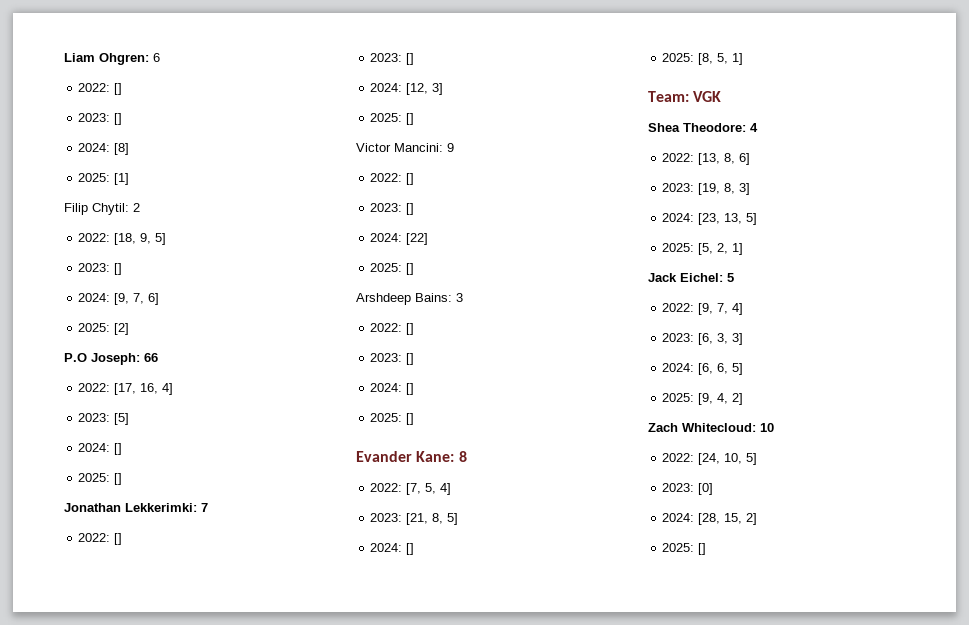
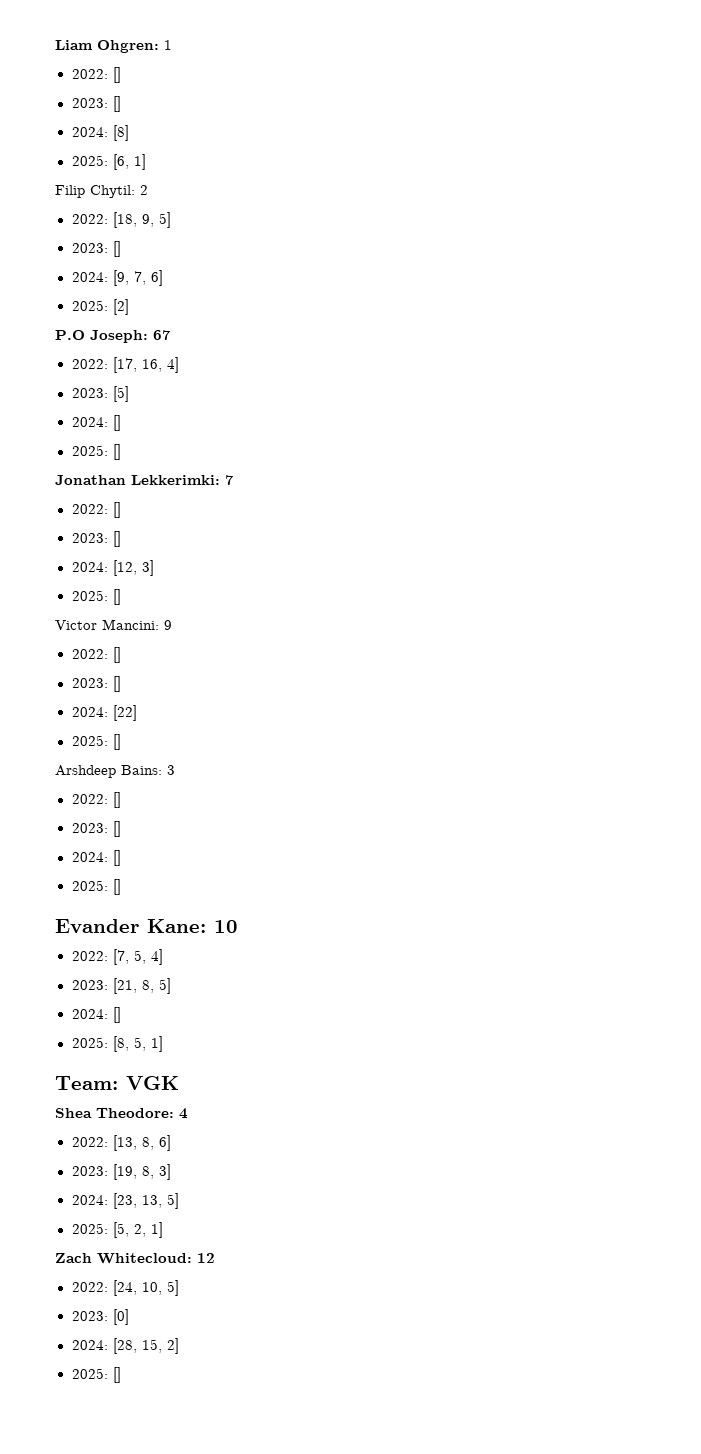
[153,53,160,62] 6 -> [164,40,172,50] 1
[114,173,130,185] [1] -> [112,154,146,170] [6, 1]
[144,353,158,362] 66 -> [153,330,171,340] 67
[458,451,467,462] 8 -> [214,920,238,933] 10
[648,273,734,282] [662,303,744,315] [662,333,744,345] [662,363,744,375] [662,393,744,405] // Jack Eichel: 5 // 2022: [9, 7, 4] // 2023: [6, 3, 3] // 2024: [6, 6, 5] // 2025: [9, 4, 2] -> (163, 1230) none
[760,423,774,432] 10 -> [197,1253,215,1263] 12

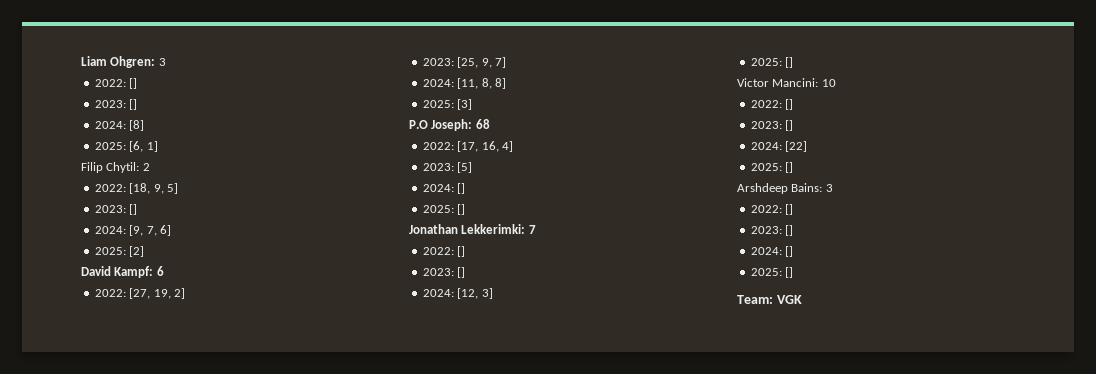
[164,40,172,50] 1 -> [158,58,166,66] 3
(129, 307) none -> [81,266,164,278] [94,288,185,299] [422,57,506,68] [422,78,506,89] [422,99,473,110] // David Kampf: 6 // 2022: [27, 19, 2] // 2023: [25, 9, 7] // 2024: [11, 8, 8] // 2025: [3]
[153,330,171,340] 67 -> [475,119,490,129] 68
[164,620,172,630] 9 -> [821,79,836,87] 10
[55,919,238,933] [71,949,163,965] [71,978,171,994] [71,1007,121,1023] [71,1036,163,1052] [55,1076,179,1090] [55,1108,188,1119] [71,1135,171,1151] [71,1164,171,1180] [71,1193,179,1209] [71,1222,163,1238] [55,1253,215,1264] [71,1280,179,1296] [71,1309,129,1325] [71,1338,179,1354] [71,1367,121,1383] Evander Kane: 10 // 2022: [7, 5, 4] // 2023: [21, 8, 5] // 2024: [] // 2025: [8, 5, 1] // Team: VGK // Shea Theodore: 4 // 2022: [13, 8, 6] // 2023: [19, 8, 3] // 2024: [23, 13, 5] // 2025: [5, 2, 1] // Zach Whitecloud: 12 // 2022: [24, 10, 5] // 2023: [0] // 2024: [28, 15, 2] // 2025: [] -> [737,295,802,304] Team: VGK

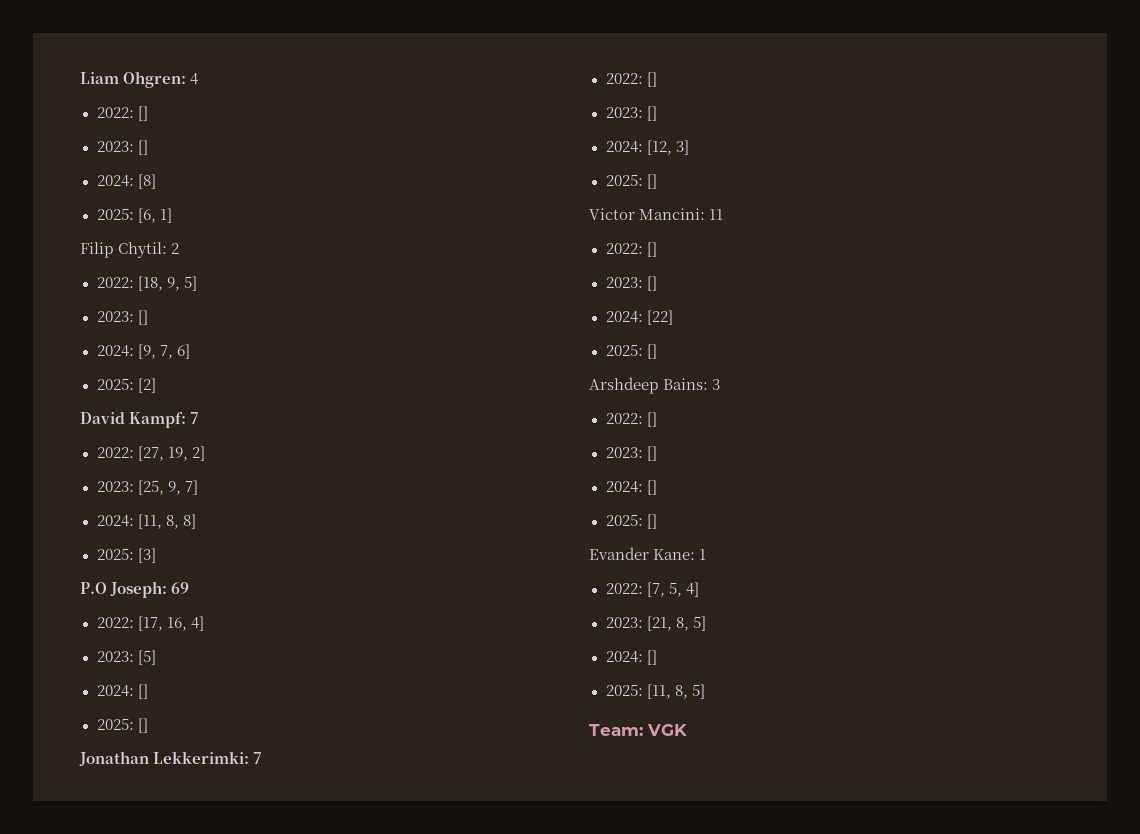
[158,58,166,66] 3 -> [190,73,199,85] 4
[156,266,164,276] 6 -> [190,412,200,424] 7
[475,119,490,129] 68 -> [171,582,190,594] 69
[821,79,836,87] 10 -> [709,209,724,220] 11
(794, 272) none -> [589,547,707,560] [605,582,699,597] [605,616,706,631] [605,650,657,665] [605,684,705,699] // Evander Kane: 1 // 2022: [7, 5, 4] // 2023: [21, 8, 5] // 2024: [] // 2025: [11, 8, 5]

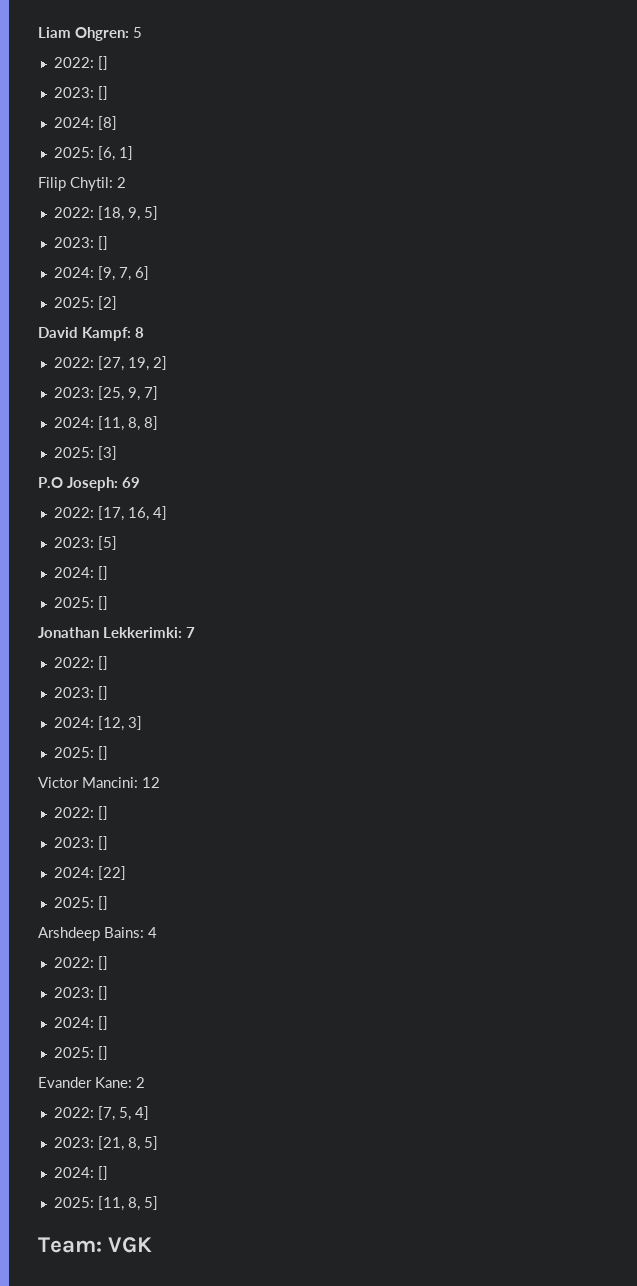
[190,73,199,85] 4 -> [133,27,142,38] 5
[190,412,200,424] 7 -> [135,327,144,338] 8
[709,209,724,220] 11 -> [142,777,160,788] 12
[712,379,721,390] 3 -> [148,927,157,938] 4
[699,549,707,560] 1 -> [136,1077,145,1088] 2

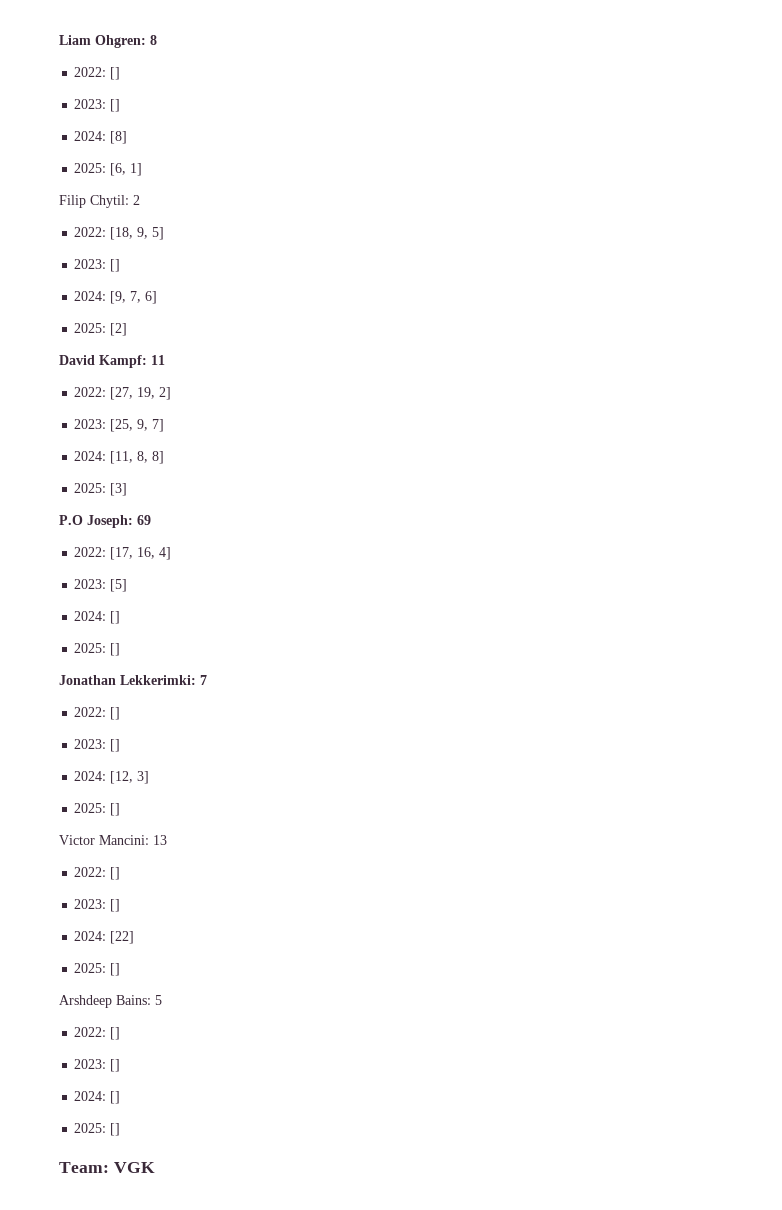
[133,27,142,38] 5 -> [150,35,157,45] 8
[135,327,144,338] 8 -> [151,355,165,365] 11
[142,777,160,788] 12 -> [153,835,167,845] 13
[148,927,157,938] 4 -> [155,995,162,1005] 5
[38,1077,145,1088] [53,1106,149,1121] [53,1136,158,1151] [53,1166,108,1180] [53,1196,158,1211] // Evander Kane: 2 // 2022: [7, 5, 4] // 2023: [21, 8, 5] // 2024: [] // 2025: [11, 8, 5] -> (121, 1129) none

